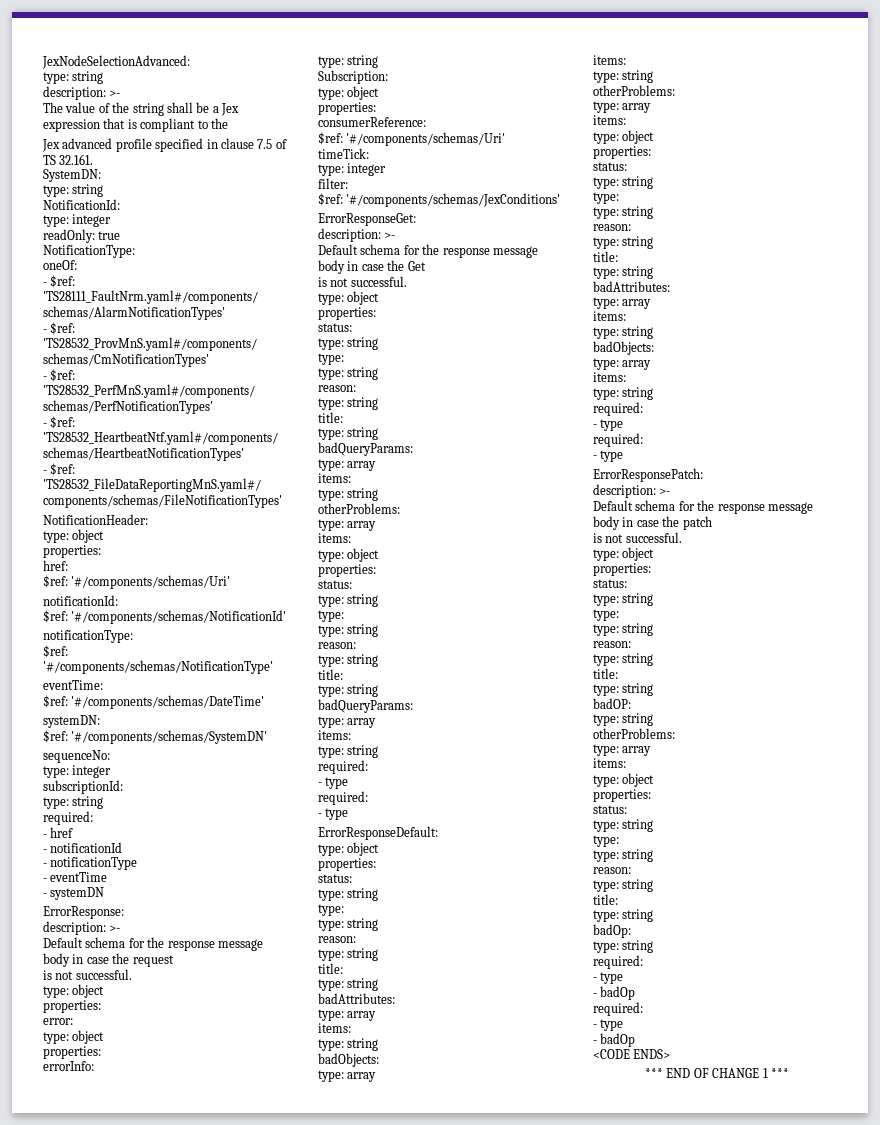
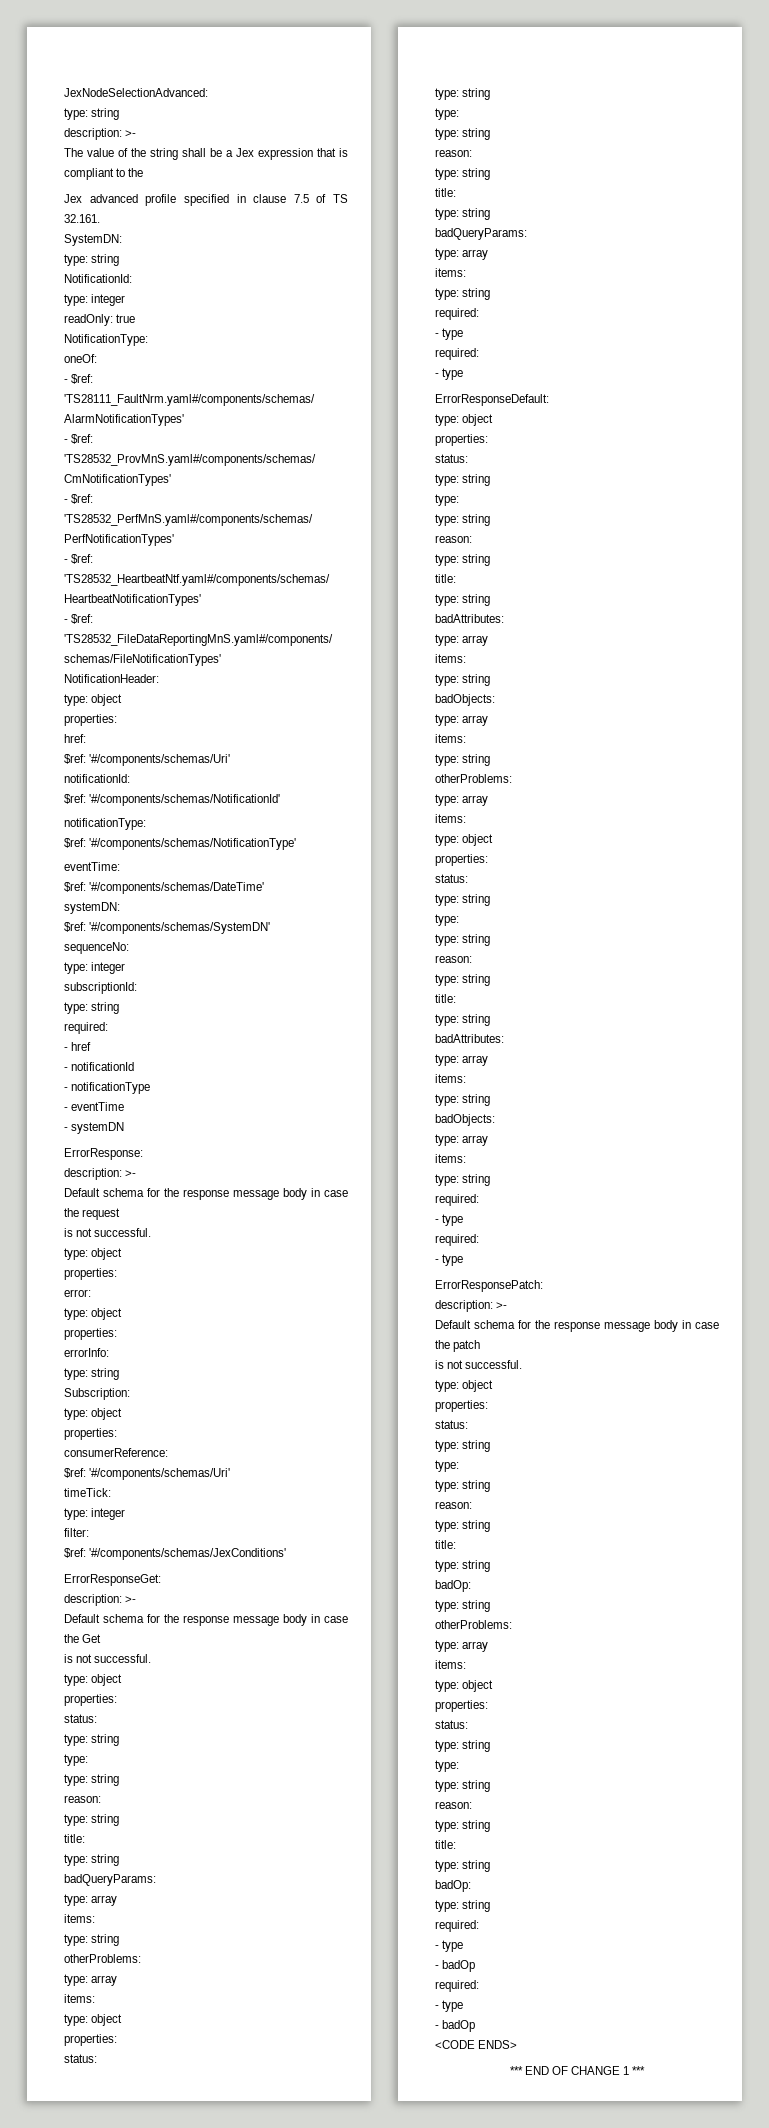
[593,698,631,709] badOP: -> [435,1580,471,1592] badOp:

